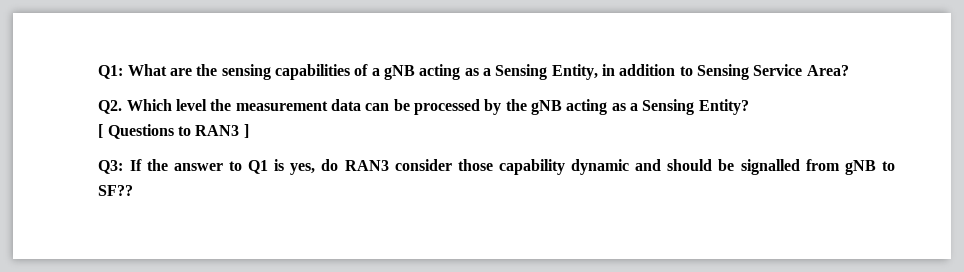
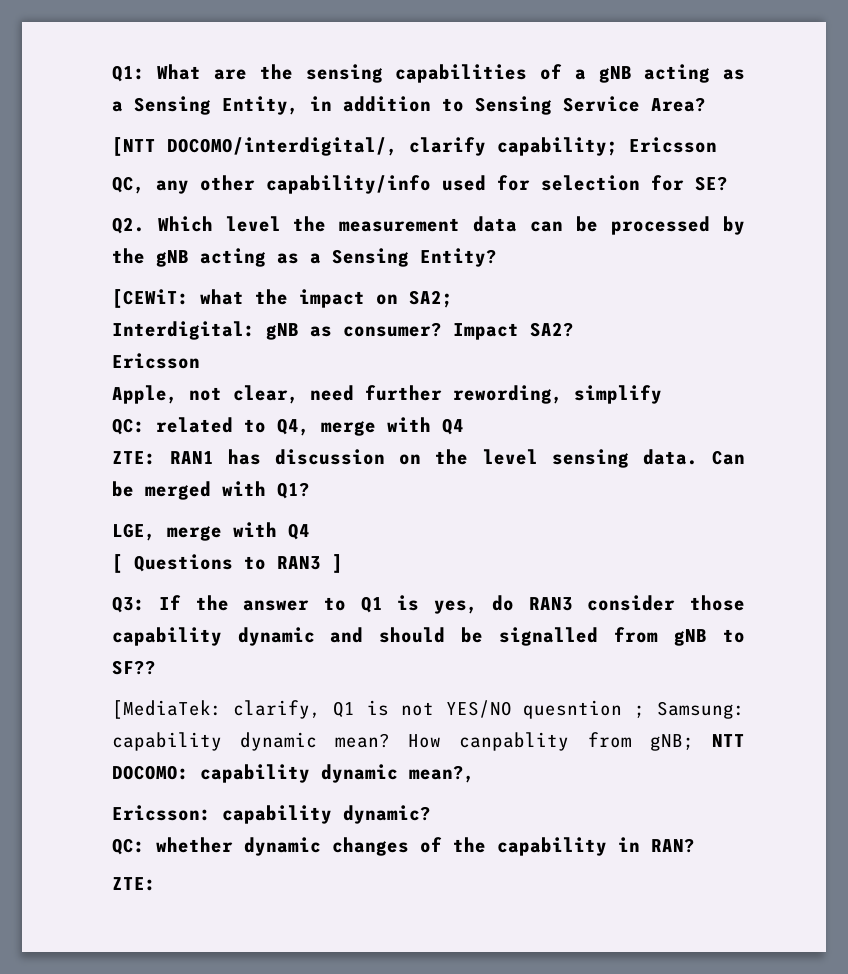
(849, 70) none -> [111,137,717,156] [111,175,728,194] // [NTT DOCOMO/interdigital/, clarify capability; Ericsson // QC, any other capability/info used for selection for SE?
(749, 107) none -> [111,289,453,308] [111,321,574,340] [111,353,200,369] [111,385,662,404] [111,417,464,436] [111,449,746,468] [111,481,310,500] [111,522,310,541] // [CEWiT: what the impact on SA2; // Interdigital: gNB as consumer? Impact SA2? // Ericsson // Apple, not clear, need further rewording, simplify // QC: related to Q4, merge with Q4 // ZTE: RAN1 has discussion on the level sensing data. Can be merged with Q1? // LGE, merge with Q4
(134, 190) none -> [111,700,746,719] [111,732,745,751] [111,764,475,783] [111,805,431,824] [111,837,695,856] [111,877,156,891] // [MediaTek: clarify, Q1 is not YES/NO quesntion ; Samsung: capability dynamic mean? How canpablity from gNB; NTT DOCOMO: capability dynamic mean?, // Ericsson: capability dynamic? // QC: whether dynamic changes of the capability in RAN? // ZTE:

